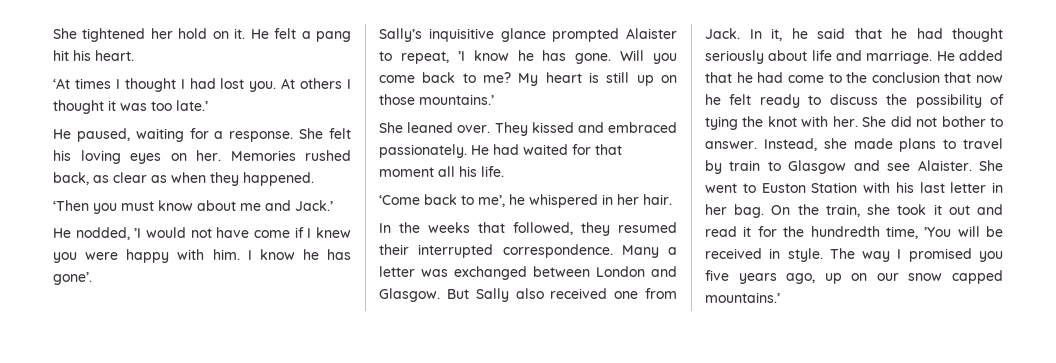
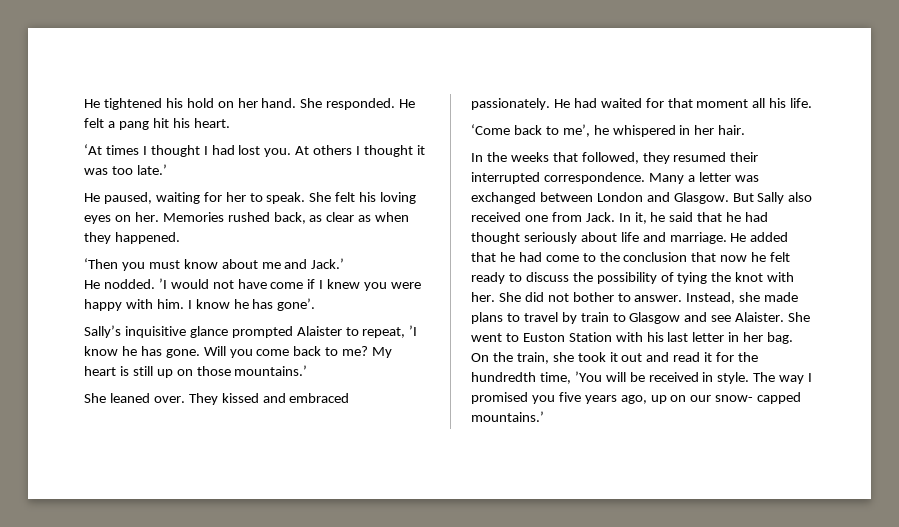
[53,28,246,42] She tightened her hold on it. -> [84,98,396,110] He tightened his hold on her hand. She responded.
[214,131,294,142] a response. -> [225,192,306,204] her to speak.
[75,227,130,240] nodded, -> [103,279,155,289] nodded.
[908,273,943,281] snow -> [715,395,754,402] snow-

